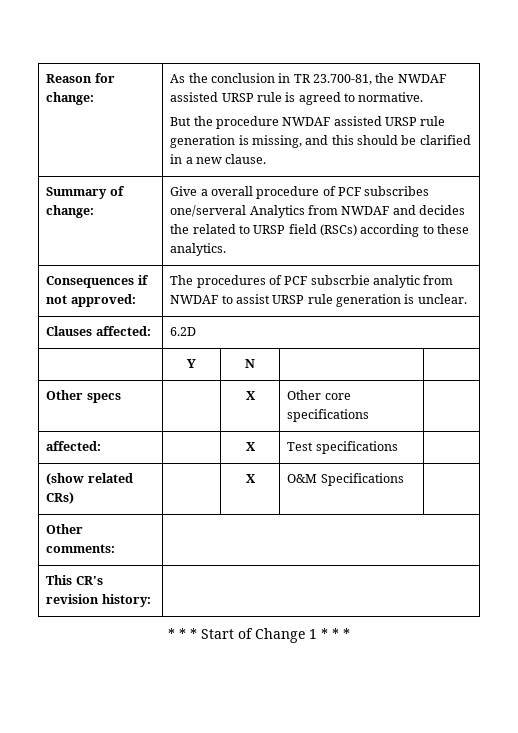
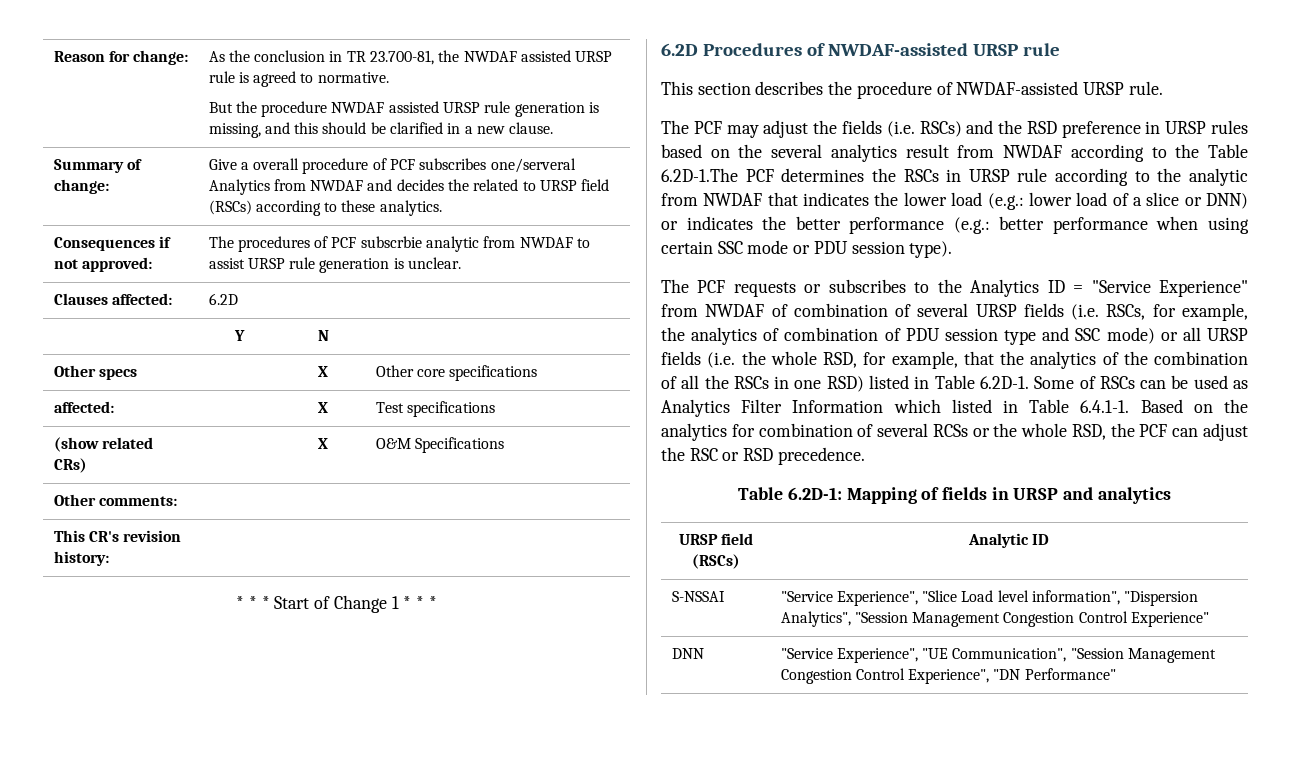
(350, 633) none -> [661,43,1060,56] [661,81,1163,99] [661,120,1248,138] [661,144,1248,162] [661,168,1248,186] [661,192,1248,210] [661,216,1249,234] [661,240,953,258] [661,279,1248,297] [661,303,1248,321] [661,327,1248,345] [661,351,1248,369] [661,375,1248,392] [661,399,1248,417] [661,423,1248,441] [661,447,865,465] [738,487,1171,504] [678,533,754,545] [692,554,740,569] [967,533,1050,548] [671,591,725,602] [780,590,1199,606] [780,611,1210,627] [671,648,704,659] [780,648,1217,663] [780,668,1116,684] // 6.2D Procedures of NWDAF-assisted URSP rule // This section describes the procedure of NWDAF-assisted URSP rule. // The PCF may adjust the fields (i.e. RSCs) and the RSD preference in URSP rules based on the several analytics result from NWDAF according to the Table 6.2D-1.The PCF determines the RSCs in URSP rule according to the analytic from NWDAF that indicates the lower load (e.g.: lower load of a slice or DNN) or indicates the better performance (e.g.: better performance when using certain SSC mode or PDU session type). // The PCF requests or subscribes to the Analytics ID = "Service Experience" from NWDAF of combination of several URSP fields (i.e. RSCs, for example, the analytics of combination of PDU session type and SSC mode) or all URSP fields (i.e. the whole RSD, for example, that the analytics of the combination of all the RSCs in one RSD) listed in Table 6.2D-1. Some of RSCs can be used as Analytics Filter Information which listed in Table 6.4.1-1. Based on the analytics for combination of several RCSs or the whole RSD, the PCF can adjust the RSC or RSD precedence. // Table 6.2D-1: Mapping of fields in URSP and analytics // URSP field (RSCs) | Analytic ID // S-NSSAI | "Service Experience", "Slice Load level information", "Dispersion Analytics", "Session Management Congestion Control Experience" // DNN | "Service Experience", "UE Communication", "Session Management Congestion Control Experience", "DN Performance"

